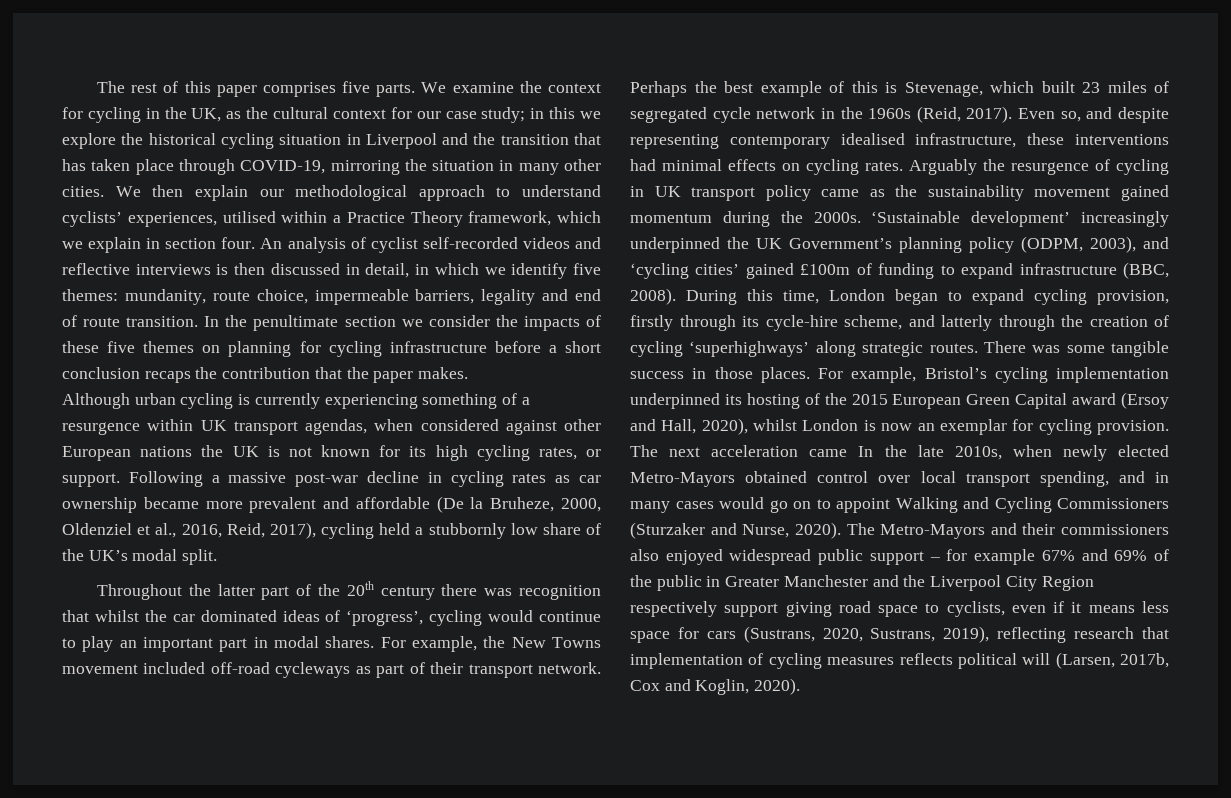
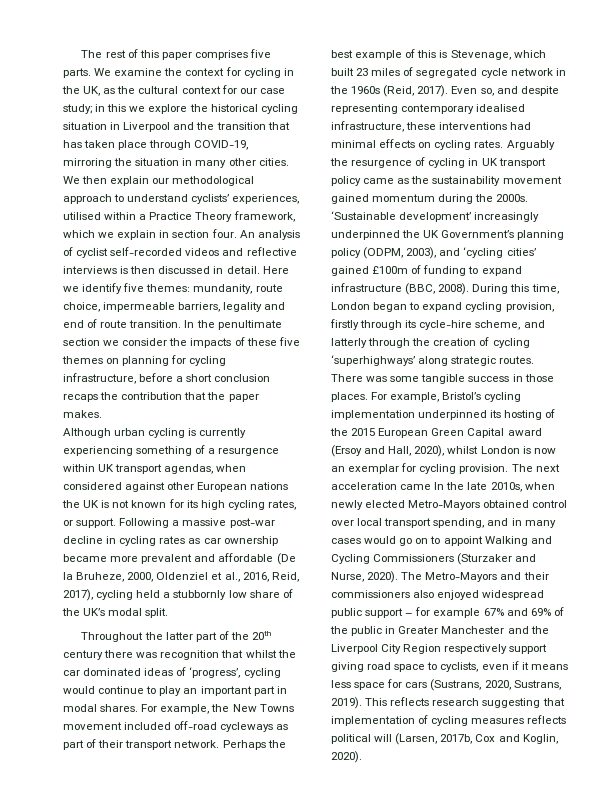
[365,263,479,278] detail, in which -> [226,266,289,274] detail. Here
[389,341,487,353] infrastructure -> [63,373,136,384] infrastructure,
[943,626,1135,643] 2019), reflecting research -> [331,697,541,709] 2019). This reflects research suggesting

